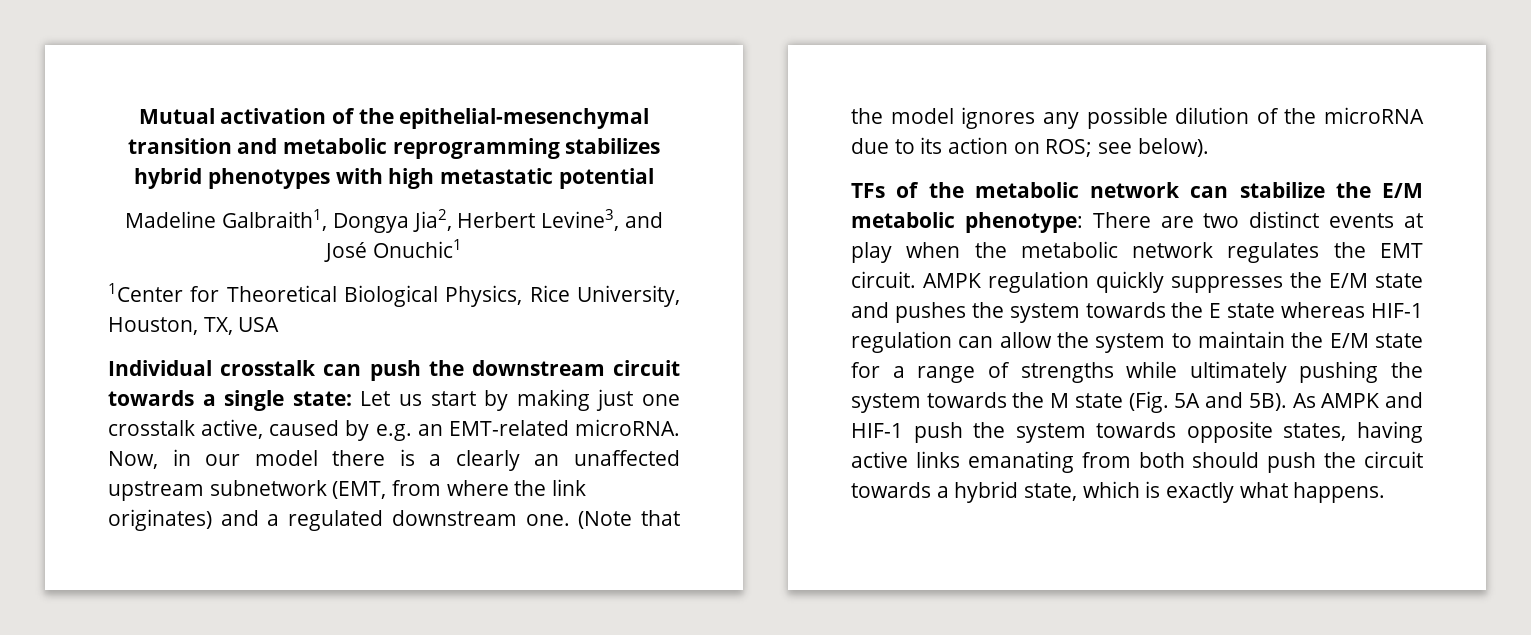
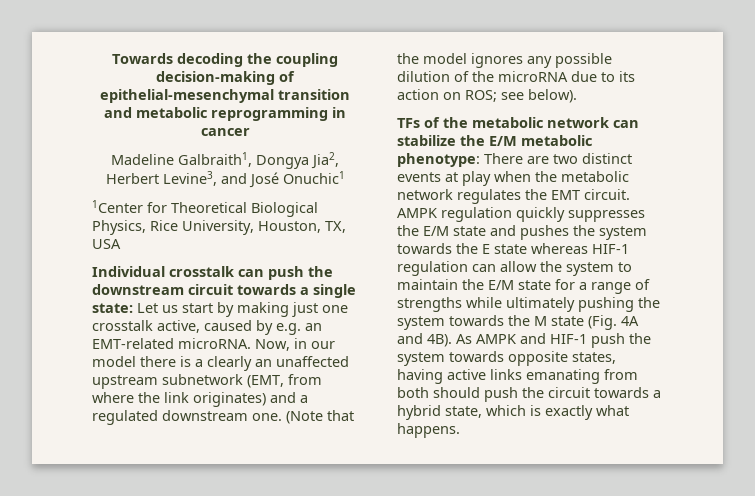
[138,108,394,124] Mutual activation of the -> [112,53,338,67] [156,71,295,85] Towards decoding the coupling decision-making of
[565,138,661,154] [134,168,654,189] stabilizes hybrid phenotypes with high metastatic potential -> [332,107,346,118] [200,128,250,136] in cancer
[1174,392,1287,411] 5A and 5B). -> [621,316,639,326] [397,333,452,347] 4A and 4B).

